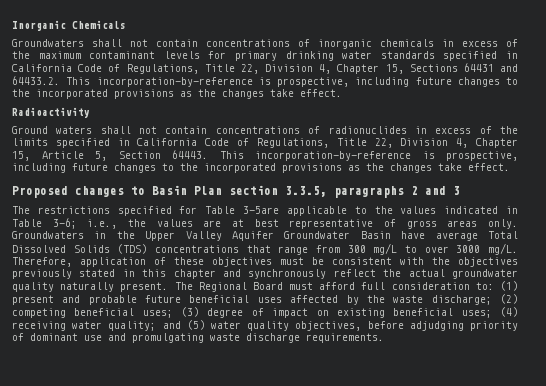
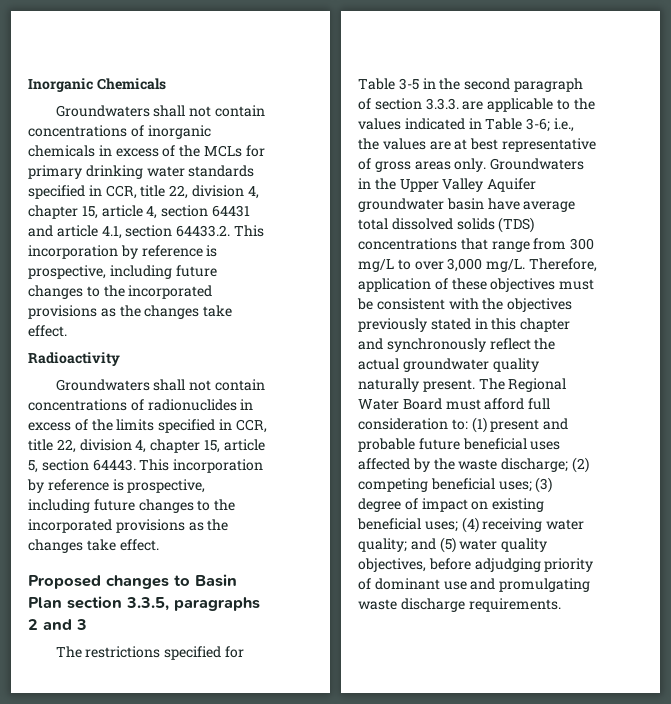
[38,51,200,59] maximum contaminant levels -> [203,145,242,157] MCLs
[12,63,519,74] [12,76,253,87] California Code of Regulations, Title 22, Division 4, Chapter 15, Sections 64431 and 64433.2. This incorporation-by-reference -> [105,185,259,199] [28,205,250,219] [28,225,264,239] [28,245,203,259] CCR, title 22, division 4, chapter 15, article 4, section 64431 and article 4.1, section 64433.2. This incorporation by reference
[12,126,93,134] Ground waters -> [55,379,150,391] Groundwaters
[137,138,518,148] [12,150,411,161] California Code of Regulations, Title 22, Division 4, Chapter 15, Article 5, Section 64443. This incorporation-by-reference -> [235,419,267,433] [28,439,265,453] [28,459,264,473] [27,479,109,493] CCR, title 22, division 4, chapter 15, article 5, section 64443. This incorporation by reference
[243,206,280,214] 3-5are -> [398,78,583,92] [358,98,484,110] 3-5 in the second paragraph of section 3.3.3. are
[284,231,518,241] [12,245,110,253] Groundwater Basin have average Total Dissolved Solids -> [358,198,576,212] [358,218,495,230] groundwater basin have average total dissolved solids
[456,245,481,253] 3000 -> [447,258,483,272] 3,000
(247, 287) none -> [358,399,399,410] Water

